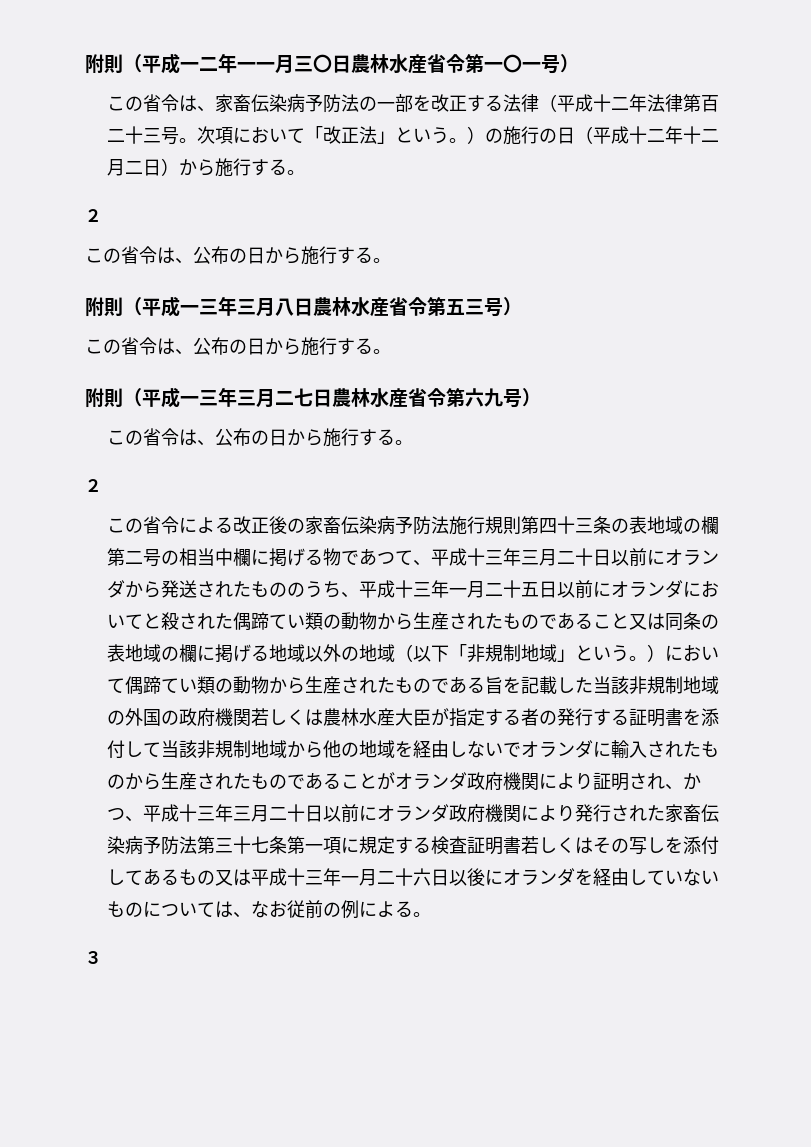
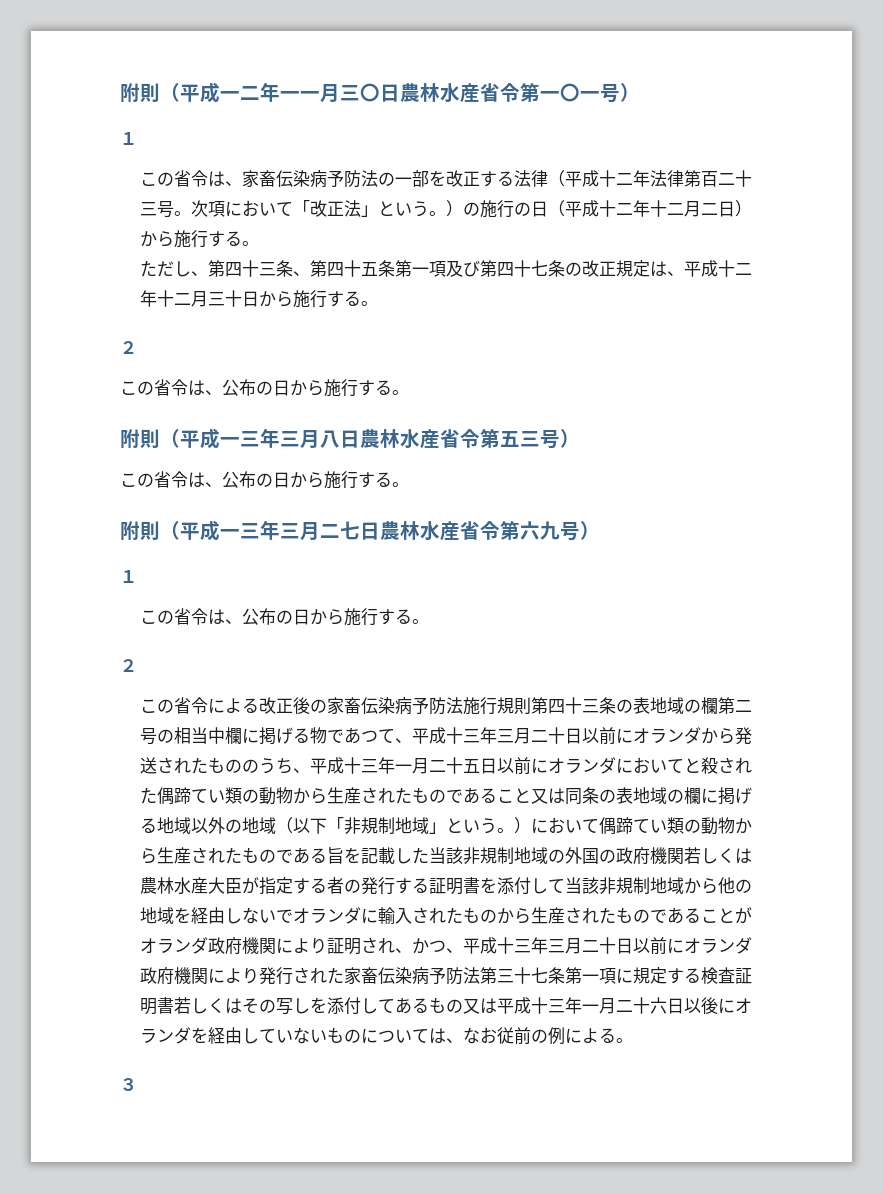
(579, 63) none -> [120,132,137,145] // １
(306, 172) none -> [140,260,753,277] [140,290,379,308] // ただし、第四十三条、第四十五条第一項及び第四十七条の改正規定は、平成十二年十二月三十日から施行する。
(541, 397) none -> [120,570,137,583] // １

